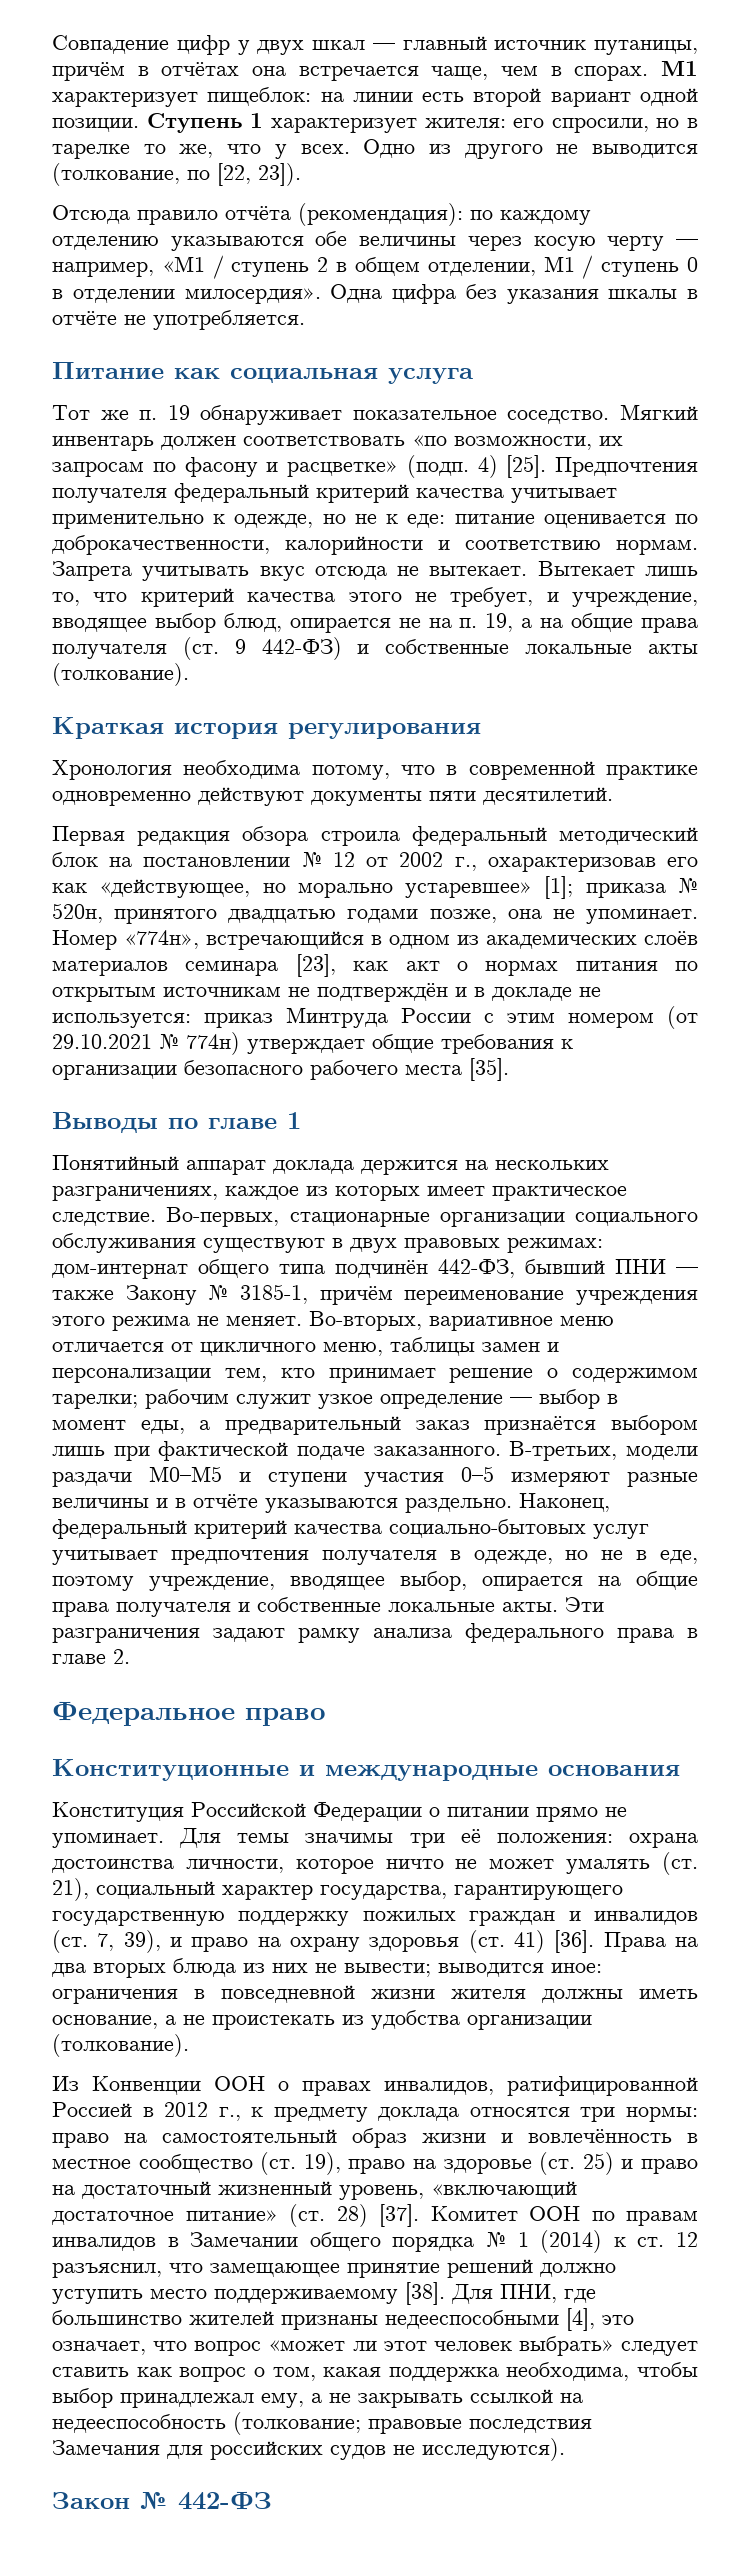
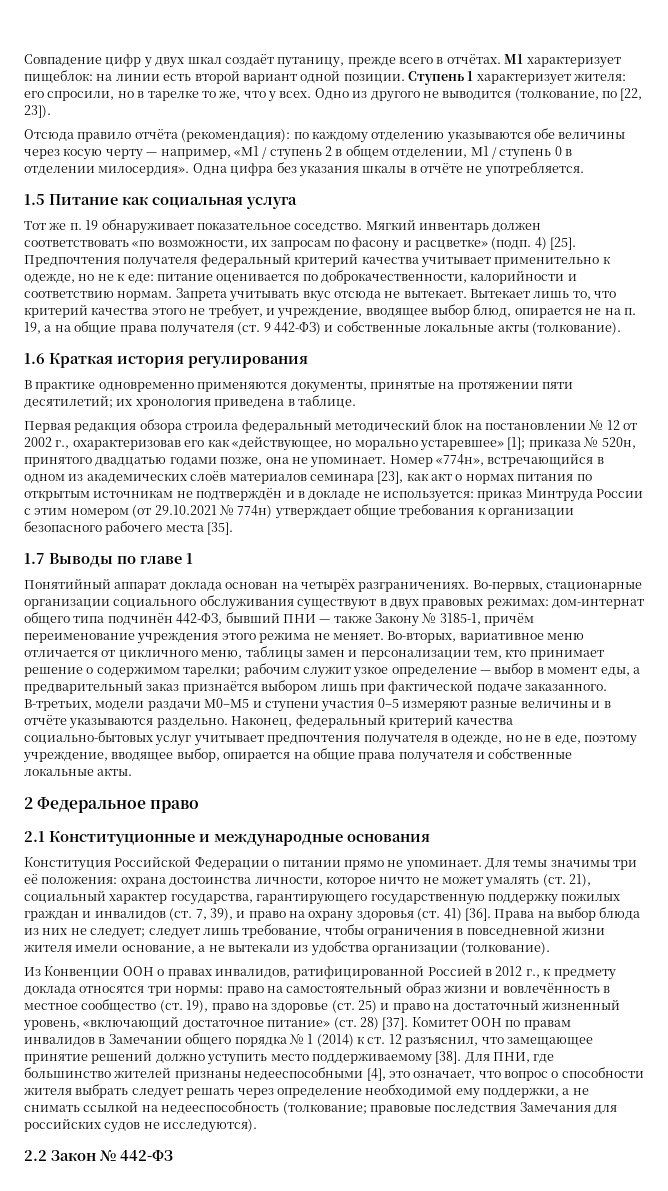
[372,36,698,55] [52,62,649,81] — главный источник путаницы, причём в отчётах она встречается чаще, чем в спорах. -> [224,54,501,68] создаёт путаницу, прежде всего в отчётах.
(305, 320) none -> [24,194,45,205] 1.5
(189, 674) none -> [24,353,45,364] 1.6
[52,760,698,780] [52,787,613,806] Хронология необходима потому, что в современной практике одновременно действуют документы пяти десятилетий. -> [24,380,573,393] [24,395,356,409] В практике одновременно применяются документы, принятые на протяжении пяти десятилетий; их хронология приведена в таблице.
(509, 1069) none -> [24,553,45,564] 1.7
[361,1160,609,1175] [52,1186,627,1201] [52,1212,156,1226] держится на нескольких разграничениях, каждое из которых имеет практическое следствие. -> [225,579,470,592] основан на четырёх разграничениях.
[565,1597,604,1612] [52,1623,698,1643] [52,1649,130,1664] Эти разграничения задают рамку анализа федерального права в главе 2. // -> [24,797,33,809] // 2
(326, 1717) none -> [24,831,45,842] 2.1
[52,1963,166,1978] два вторых -> [557,907,596,921] выбор
[344,1963,602,1977] вывести; выводится иное: -> [90,924,364,939] следует; следует лишь требование, чтобы
[542,1989,698,2003] должны иметь -> [75,945,119,952] имели
[212,2015,335,2030] проистекать -> [227,944,290,952] вытекали
[268,2336,698,2356] [52,2362,698,2382] [52,2388,463,2408] «может ли этот человек выбрать» следует ставить как вопрос о том, какая поддержка необходима, чтобы выбор принадлежал ему, а не закрывать -> [551,1067,644,1078] [24,1084,589,1099] [24,1105,80,1112] о способности жителя выбрать следует решать через определение необходимой ему поддержки, а не снимать
(565, 2449) none -> [24,1150,47,1161] 2.2

